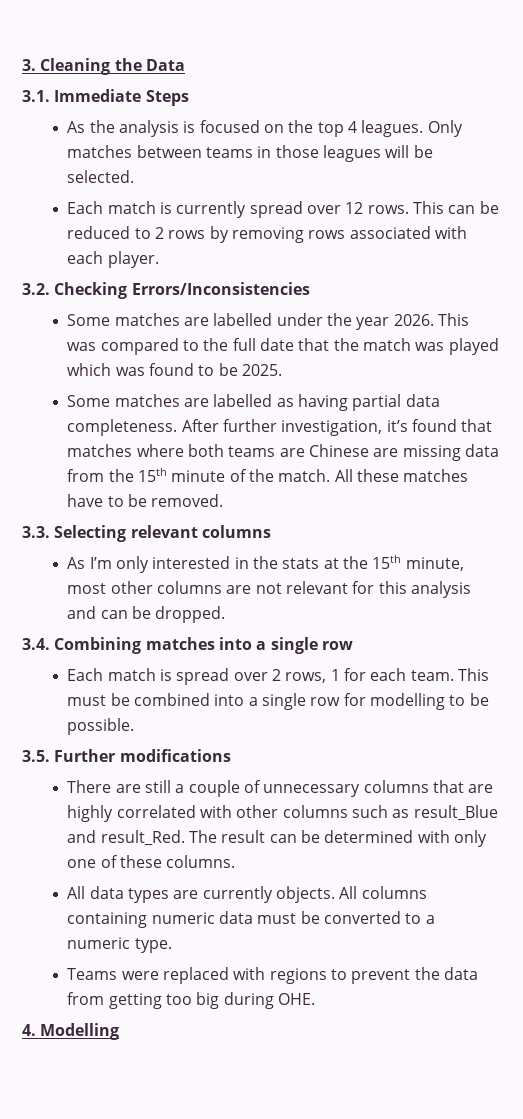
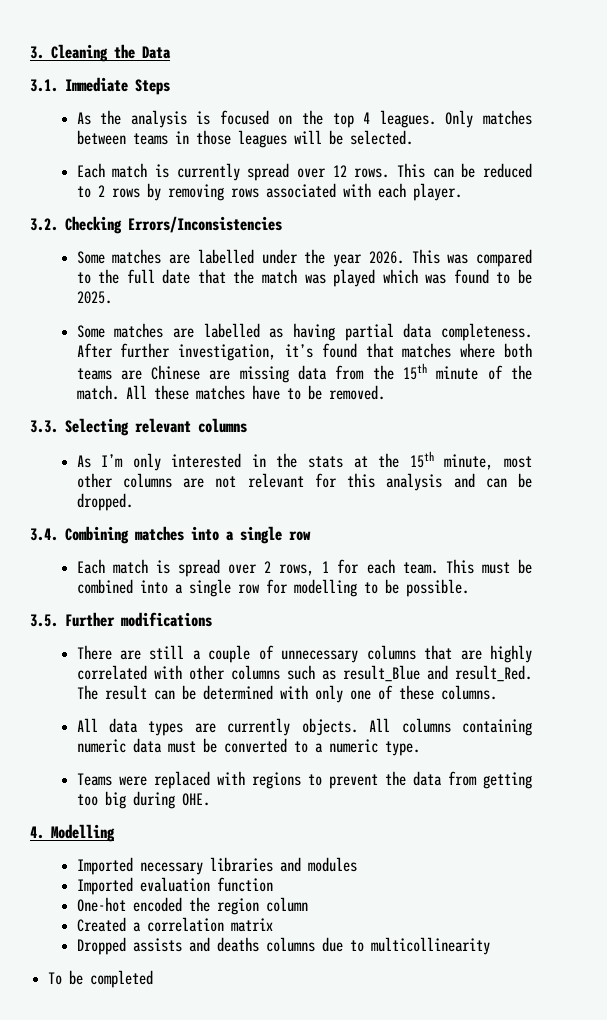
(120, 1031) none -> [76,857,357,875] [76,877,273,895] [76,897,308,915] [76,917,273,932] [76,937,490,955] [48,970,154,988] // Imported necessary libraries and modules // Imported evaluation function // One-hot encoded the region column // Created a correlation matrix // Dropped assists and deaths columns due to multicollinearity // To be completed

